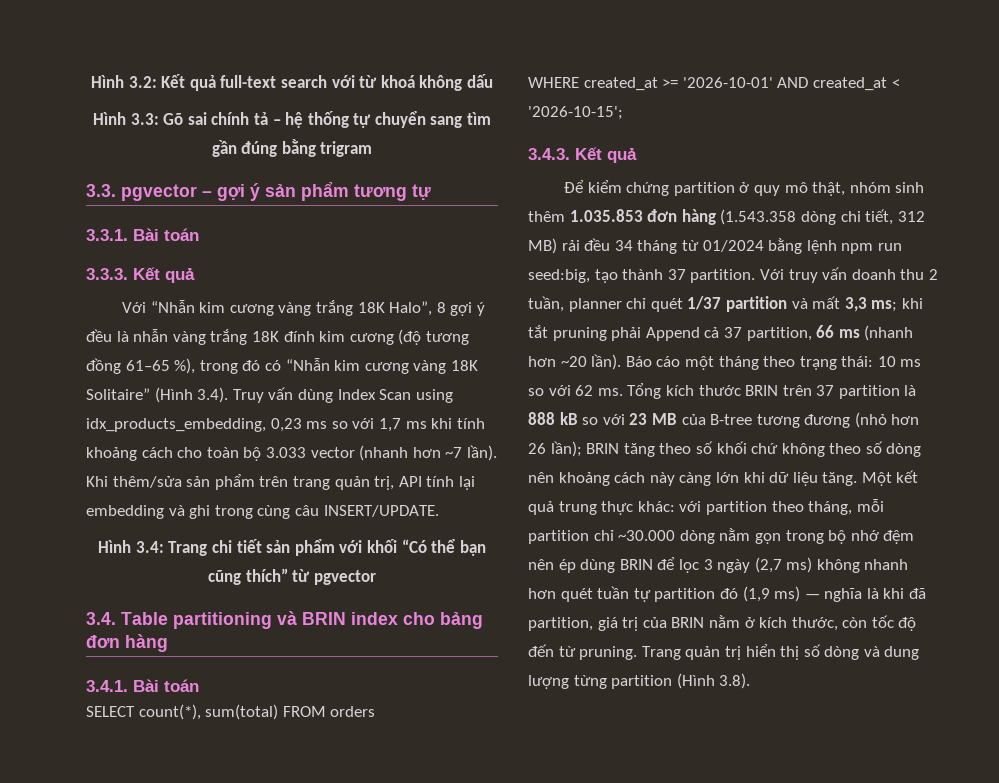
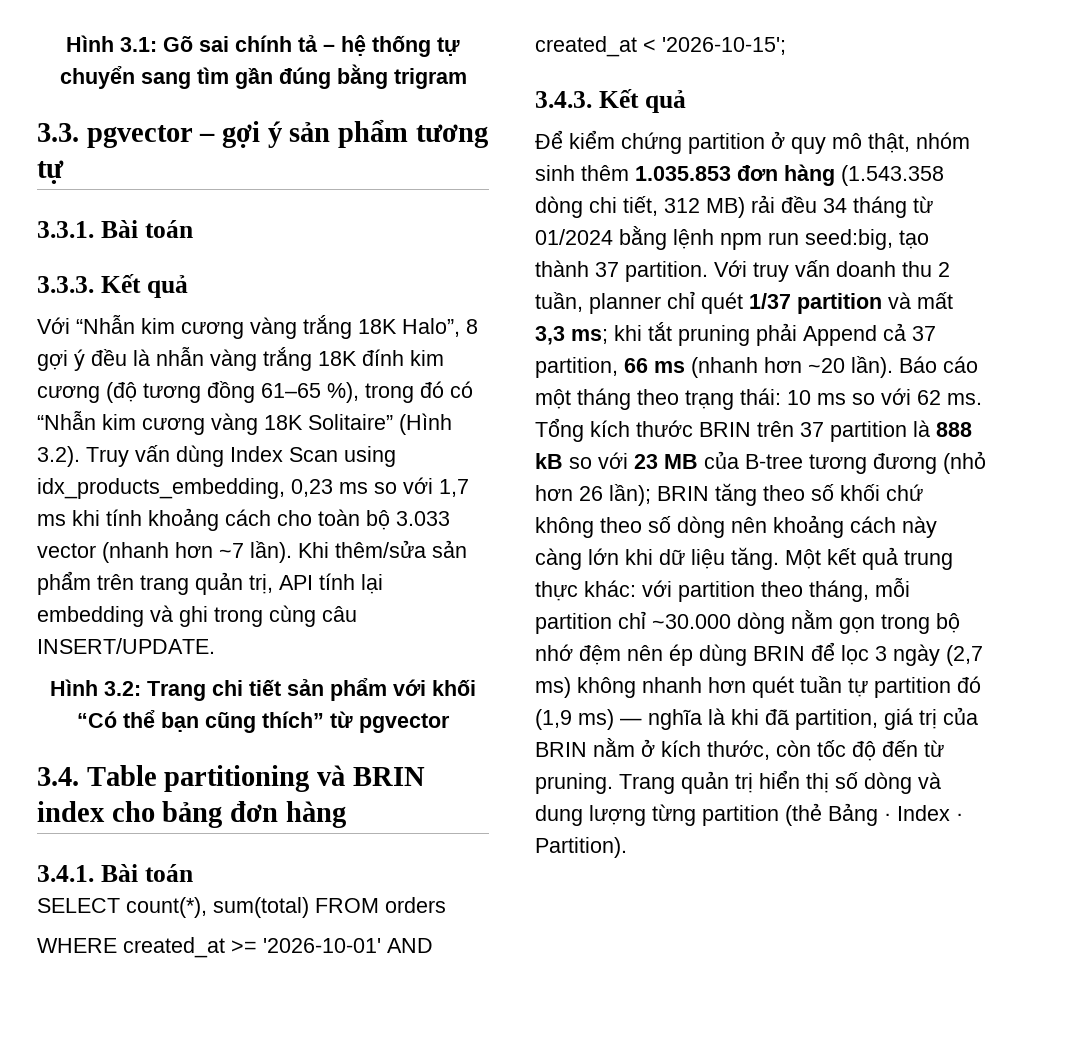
[91,74,493,91] [92,112,159,125] Hình 3.2: Kết quả full-text search với từ khoá không dấu // Hình 3.3: -> [66,35,157,52] Hình 3.1:
[197,387,229,403] 3.4). -> [37,446,80,467] 3.2).
[135,541,164,553] 3.4: -> [104,681,141,696] 3.2:
[676,673,751,689] (Hình 3.8). -> [785,803,963,826] [535,837,627,858] (thẻ Bảng · Index · Partition).

